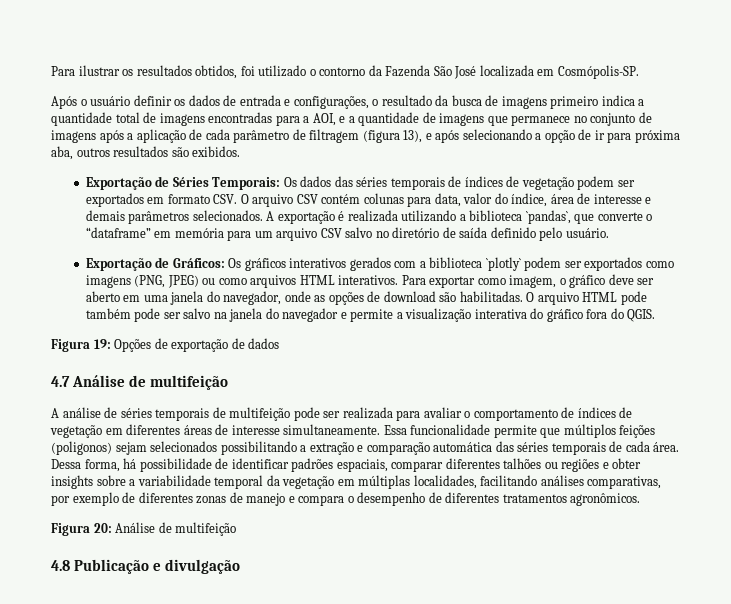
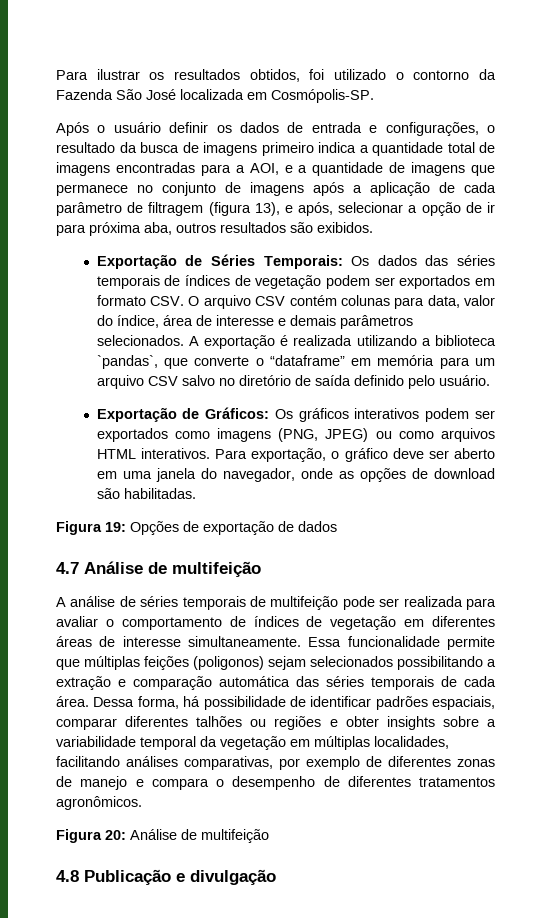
[435,129,532,143] após selecionando -> [298,202,404,216] após, selecionar
[349,257,521,271] gerados com a biblioteca `plotly` -> (420, 413) none
[429,275,557,288] exportar como imagem, -> [251,448,327,462] exportação,
[526,291,647,305] [85,308,656,322] O arquivo HTML pode também pode ser salvo na janela do navegador e permite a visualização interativa do gráfico fora do QGIS. -> (196, 493) none
[563,424,616,438] múltiplos -> [84,656,140,670] múltiplas

